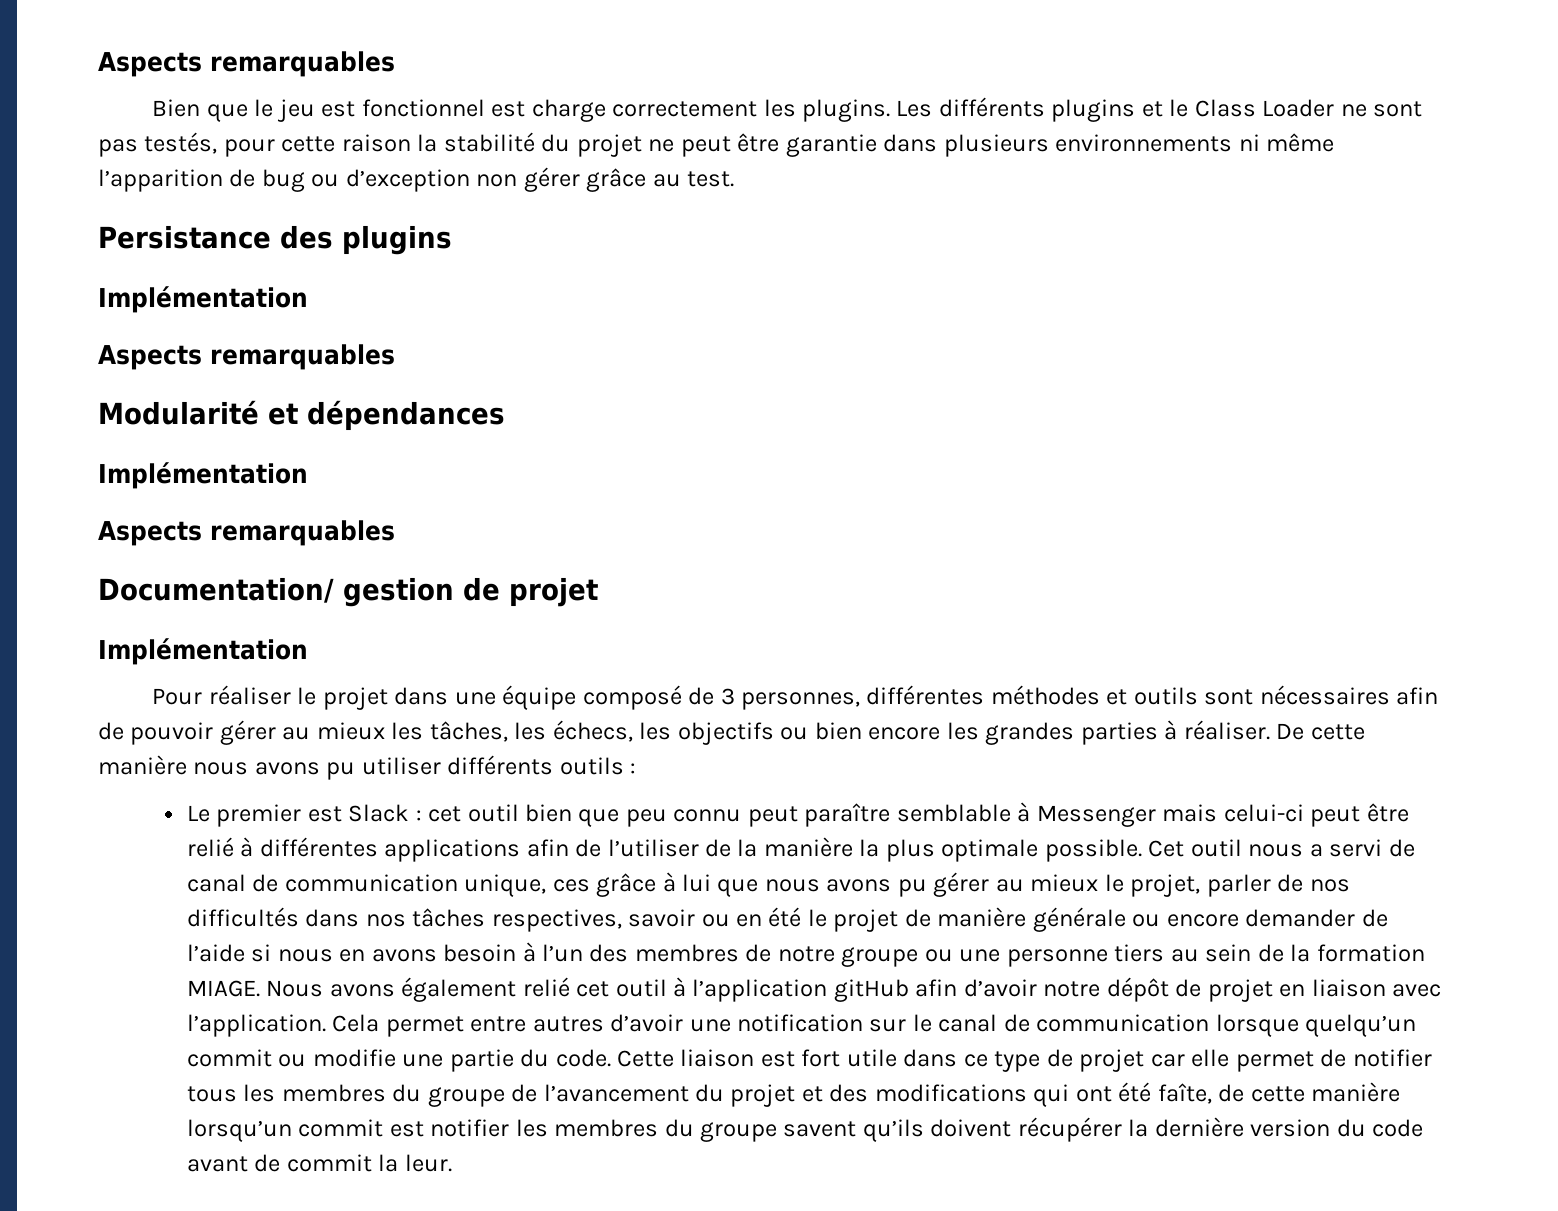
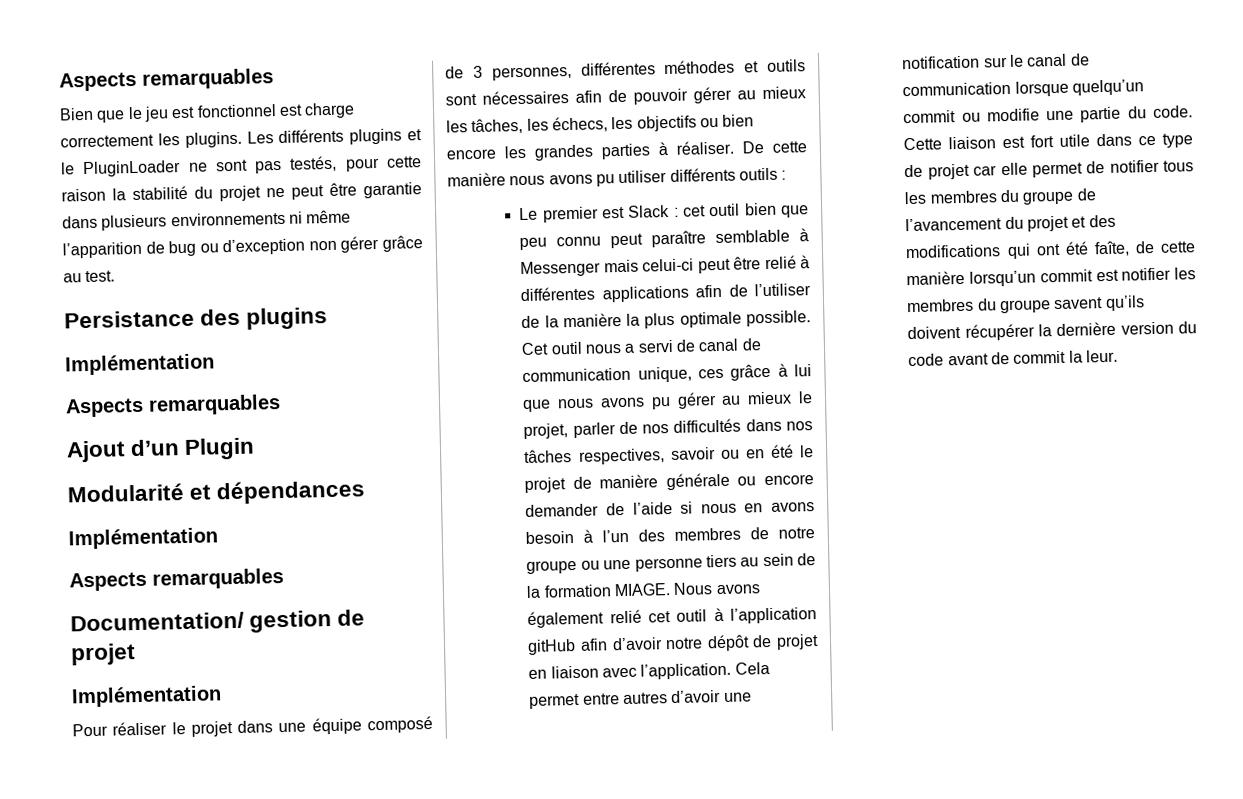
[1194,99,1335,117] Class Loader -> [82,160,182,178] PluginLoader
(395, 357) none -> [66,437,256,463] // Ajout d’un Plugin

